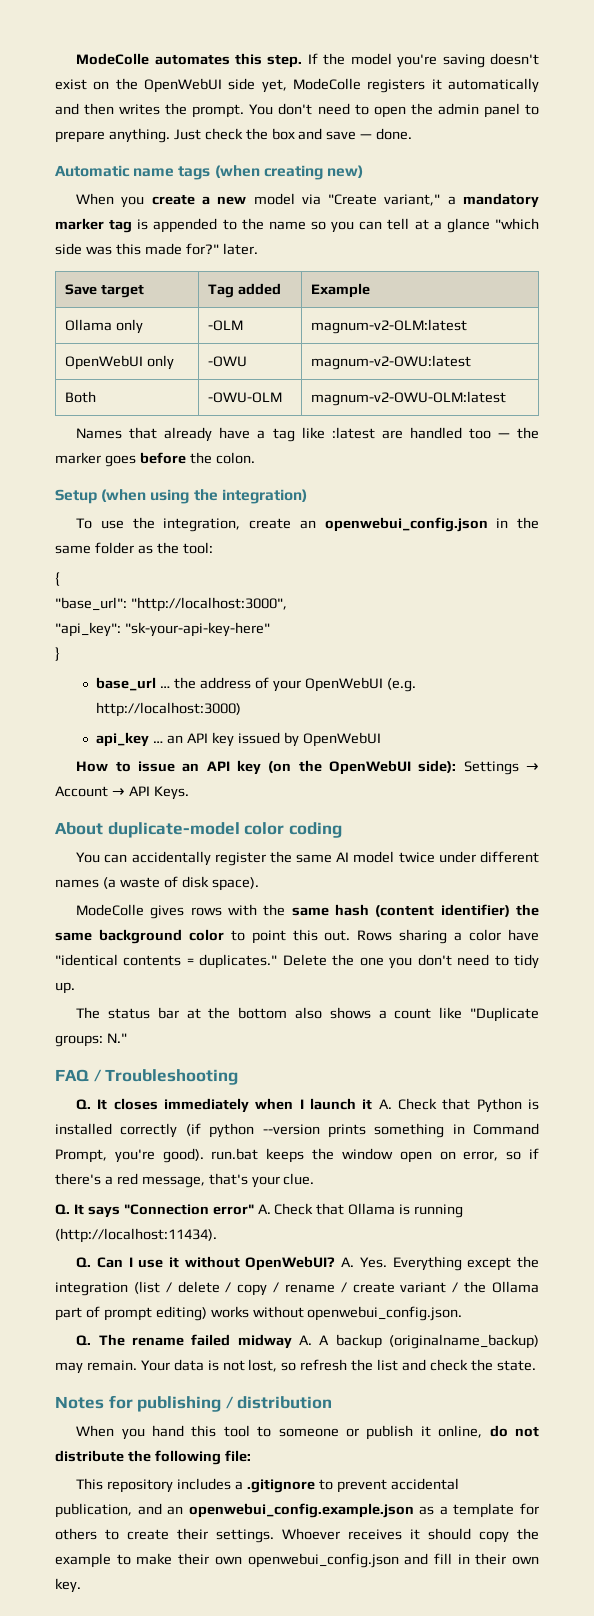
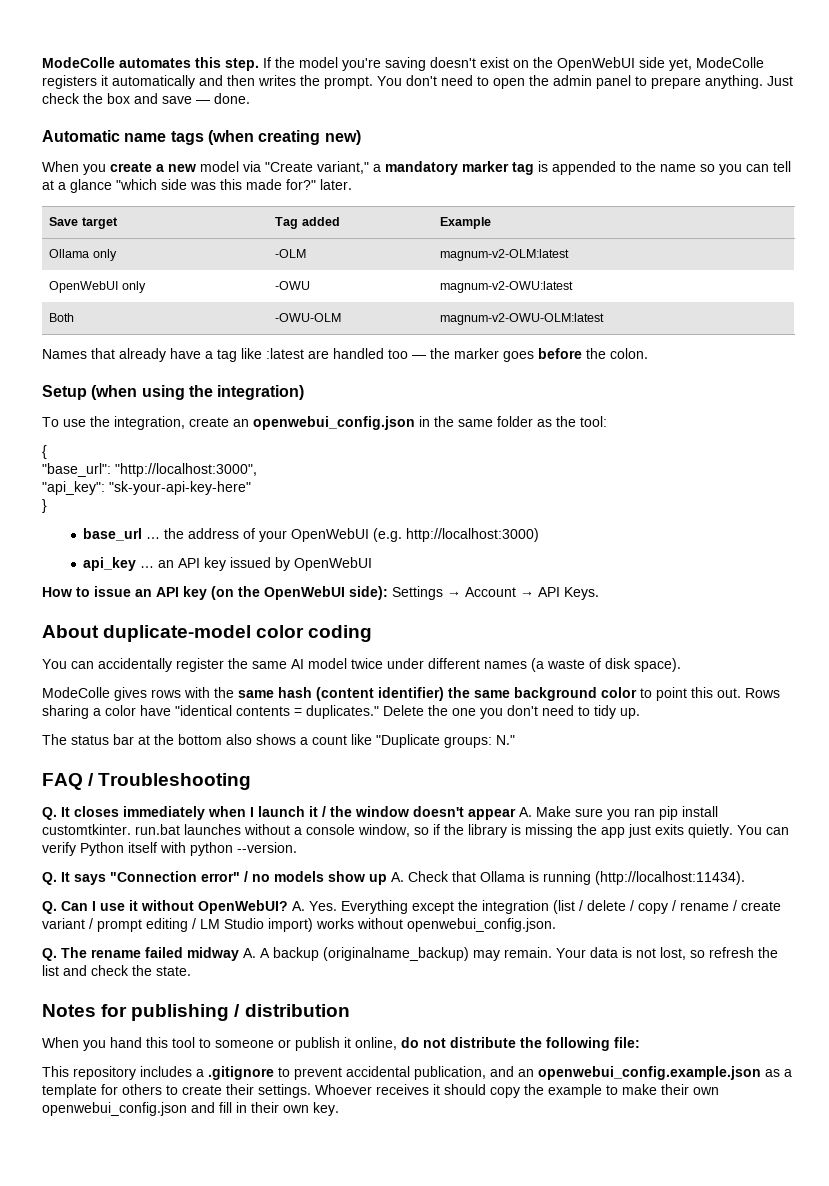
[378,1098,539,1113] [55,1123,539,1138] [55,1148,539,1163] [55,1173,315,1188] A. Check that Python is installed correctly (if python --version prints something in Command Prompt, you're good). run.bat keeps the window open on error, so if there's a red message, that's your clue. -> [322,806,718,820] [42,824,789,838] [42,842,297,856] / the window doesn't appear A. Make sure you ran pip install customtkinter. run.bat launches without a console window, so if the library is missing the app just exits quietly. You can verify Python itself with python --version.
(254, 1209) none -> [244,871,387,885] / no models show up
[464,1281,540,1293] [55,1306,207,1321] the Ollama part of prompt editing) -> [97,918,313,932] prompt editing / LM Studio import)

